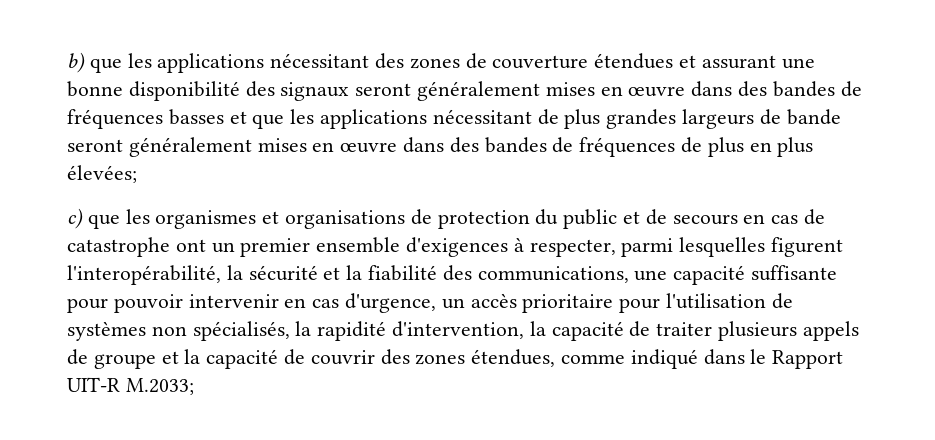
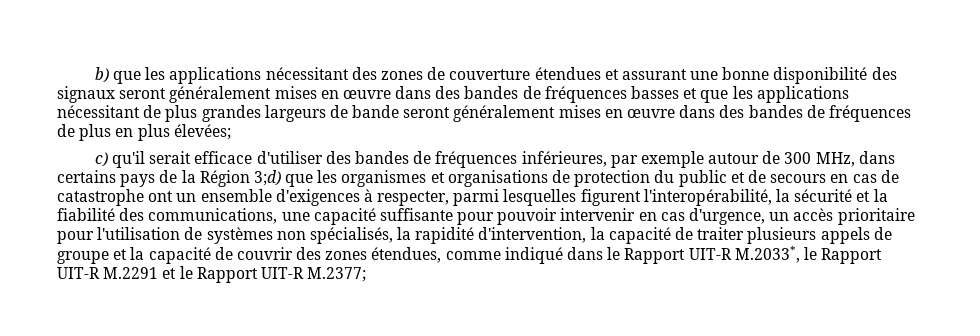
(83, 218) none -> [112,151,895,168] [57,170,281,187] qu'il serait efficace d'utiliser des bandes de fréquences inférieures, par exemple autour de 300 MHz, dans certains pays de la Région 3;d)
[240,238,311,257] premier -> (197, 197) none
[125,378,194,395] M.2033; -> [734,246,883,264] [57,266,367,283] M.2033*, le Rapport UIT-R M.2291 et le Rapport UIT-R M.2377;

